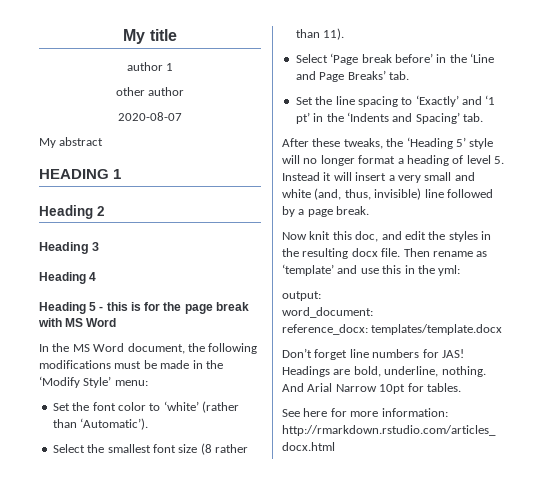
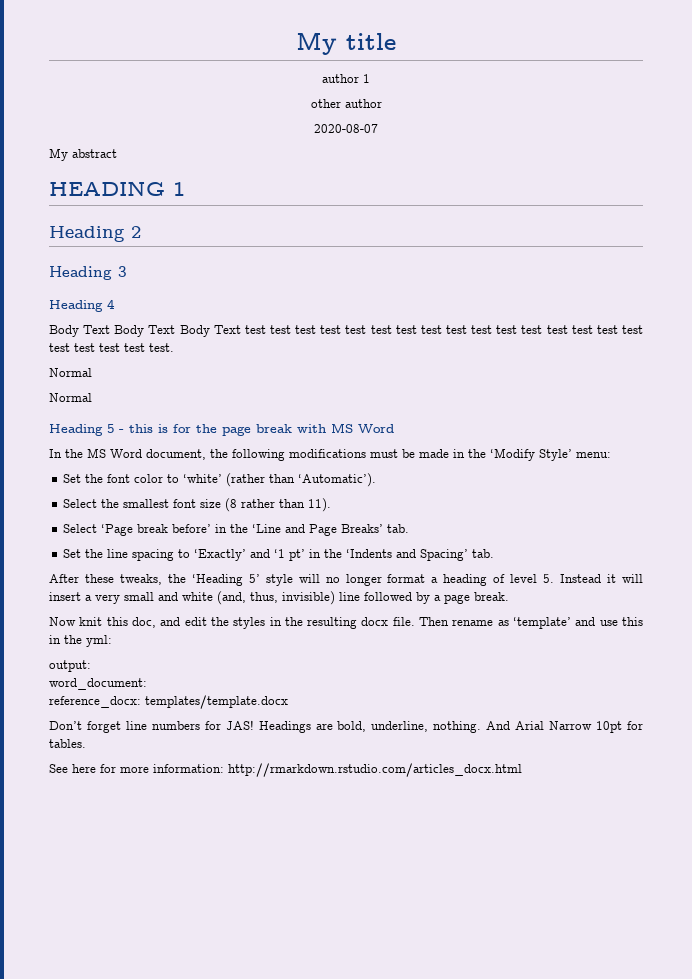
(97, 276) none -> [49,325,644,337] [49,343,174,352] [49,368,92,377] [49,393,92,402] // Body Text Body Text Body Text test test test test test test test test test test test test test test test test test test test test test. // Normal // Normal

